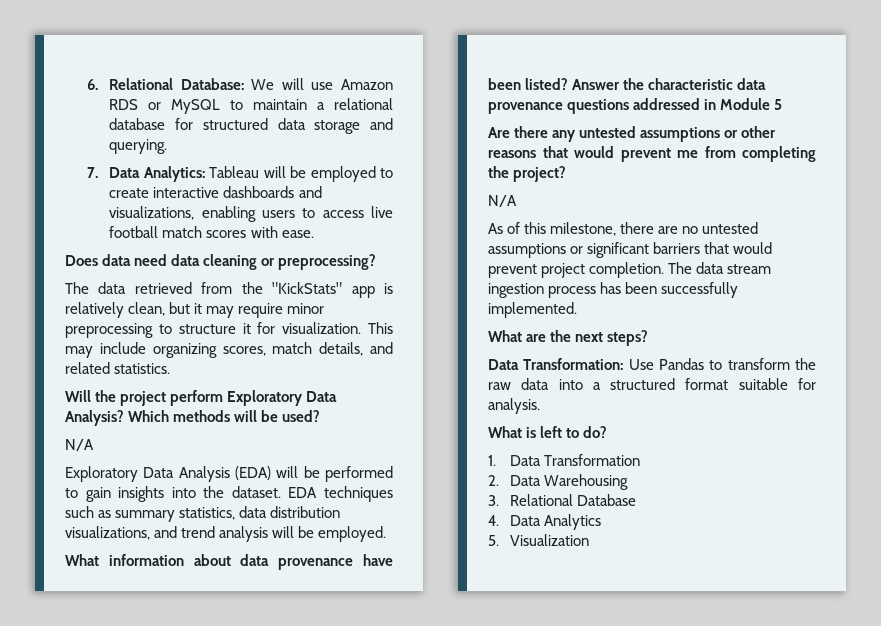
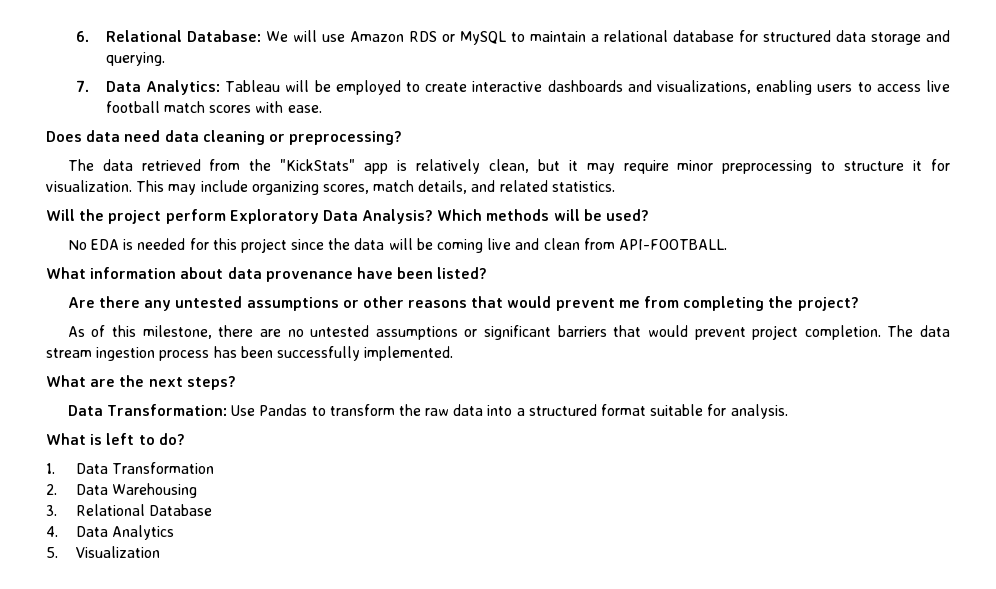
[65,439,94,451] [65,466,393,482] [65,486,394,502] [65,506,341,522] [65,526,387,542] N/A // Exploratory Data Analysis (EDA) will be performed to gain insights into the dataset. EDA techniques such as summary statistics, data distribution visualizations, and trend analysis will be employed. -> [67,238,727,253] No EDA is needed for this project since the data will be coming live and clean from API-FOOTBALL.
[572,78,767,90] [488,98,783,114] Answer the characteristic data provenance questions addressed in Module 5 -> (488, 273) none
[488,195,517,207] // N/A -> (859, 304) none

